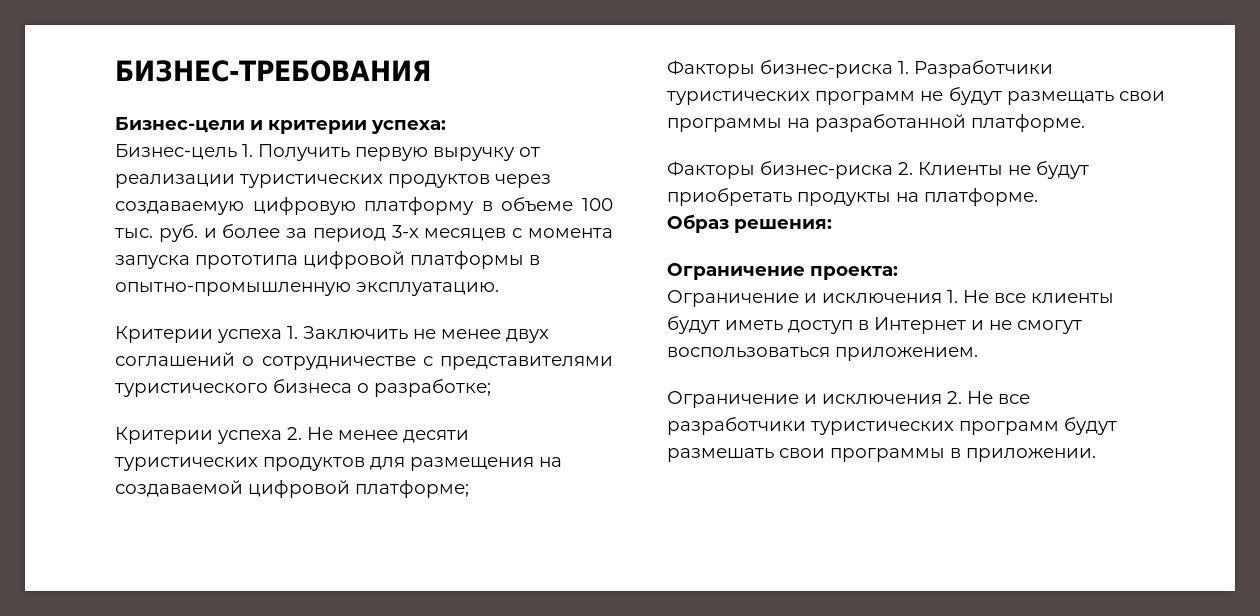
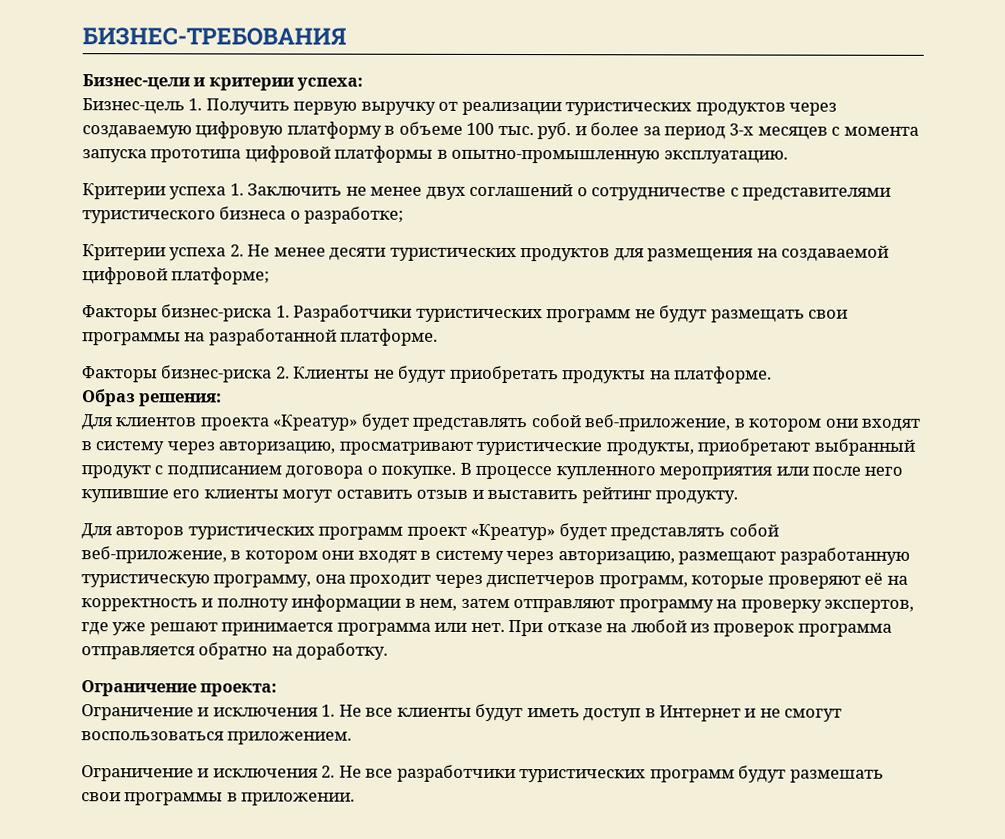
(832, 226) none -> [81,413,922,432] [81,438,915,456] [81,462,904,480] [81,487,739,504] [81,523,779,541] [81,546,910,565] [81,572,908,589] [81,594,915,613] [81,619,892,637] [81,642,389,660] // Для клиентов проекта «Креатур» будет представлять собой веб-приложение, в котором они входят в систему через авторизацию, просматривают туристические продукты, приобретают выбранный продукт с подписанием договора о покупке. В процессе купленного мероприятия или после него купившие его клиенты могут оставить отзыв и выставить рейтинг продукту. // Для авторов туристических программ проект «Креатур» будет представлять собой веб-приложение, в котором они входят в систему через авторизацию, размещают разработанную туристическую программу, она проходит через диспетчеров программ, которые проверяют её на корректность и полноту информации в нем, затем отправляют программу на проверку экспертов, где уже решают принимается программа или нет. При отказе на любой из проверок программа отправляется обратно на доработку.

